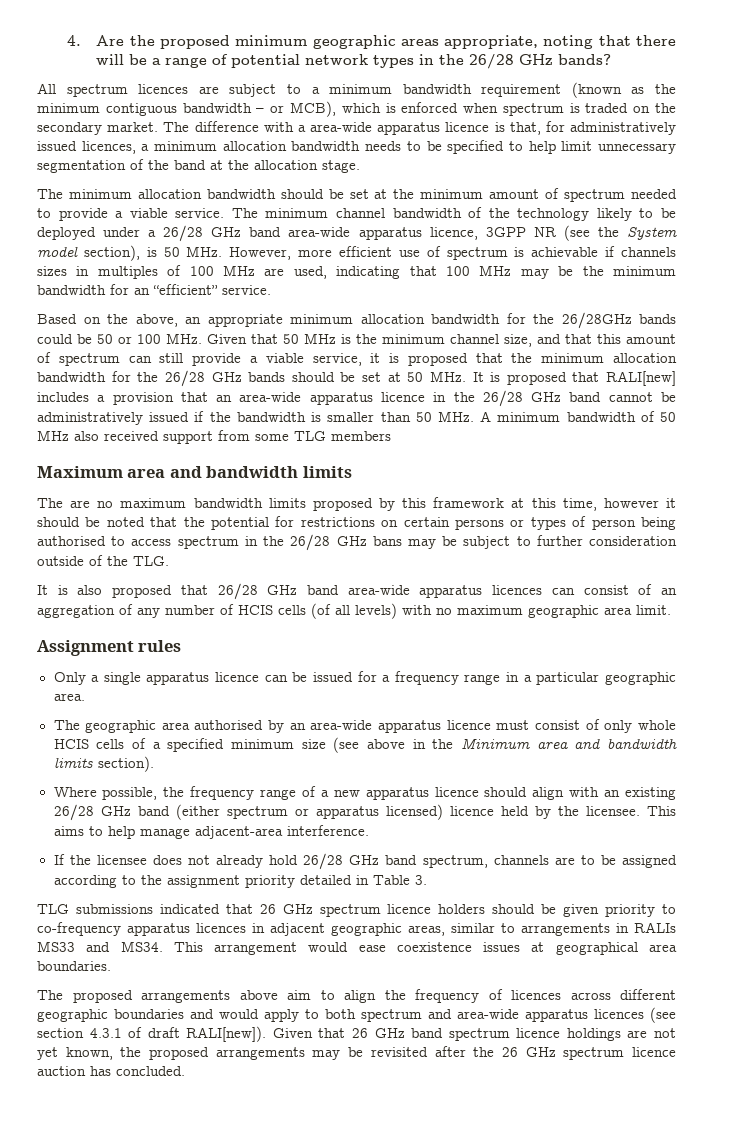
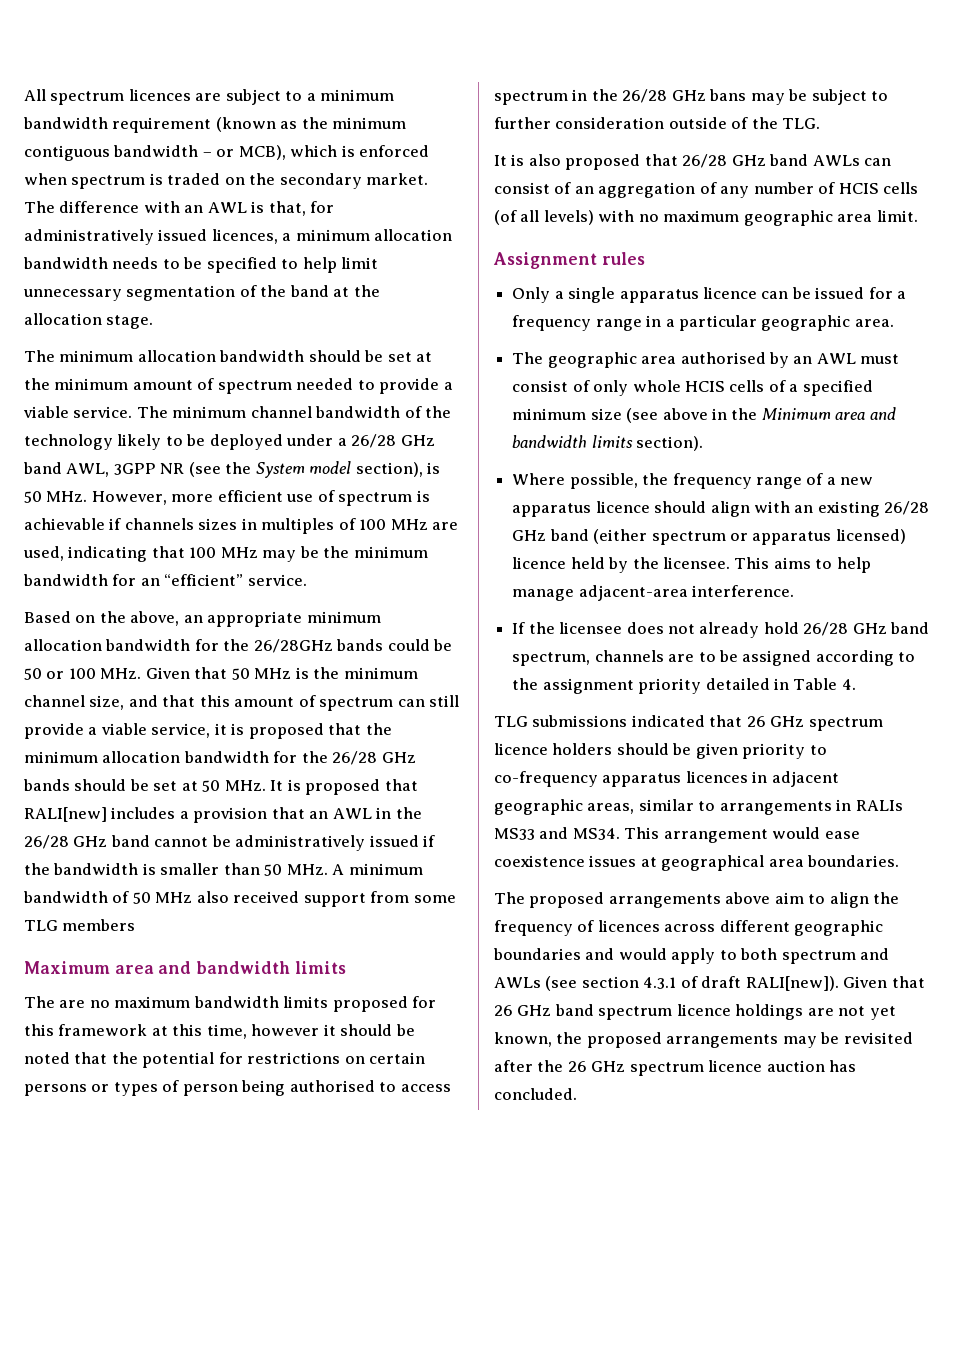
[66,35,676,49] [96,54,612,69] 4. Are the proposed minimum geographic areas appropriate, noting that there will be a range of potential network types in the 26/28 GHz bands? // -> (24, 95) none
[297,122,490,135] a area-wide apparatus licence -> [184,202,247,213] an AWL
[288,227,478,240] area-wide apparatus licence, -> [66,463,110,477] AWL,
[239,392,425,405] area-wide apparatus licence -> [332,808,372,819] AWL
[379,498,395,511] by -> [412,996,437,1008] for
[347,585,543,598] area-wide apparatus licences -> [812,155,860,166] AWLs
[310,720,491,733] area-wide apparatus licence -> [816,353,856,364] AWL
[414,875,427,885] 3. -> [841,679,856,690] 4.
[457,1009,644,1022] area-wide apparatus licences -> [494,977,541,988] AWLs

